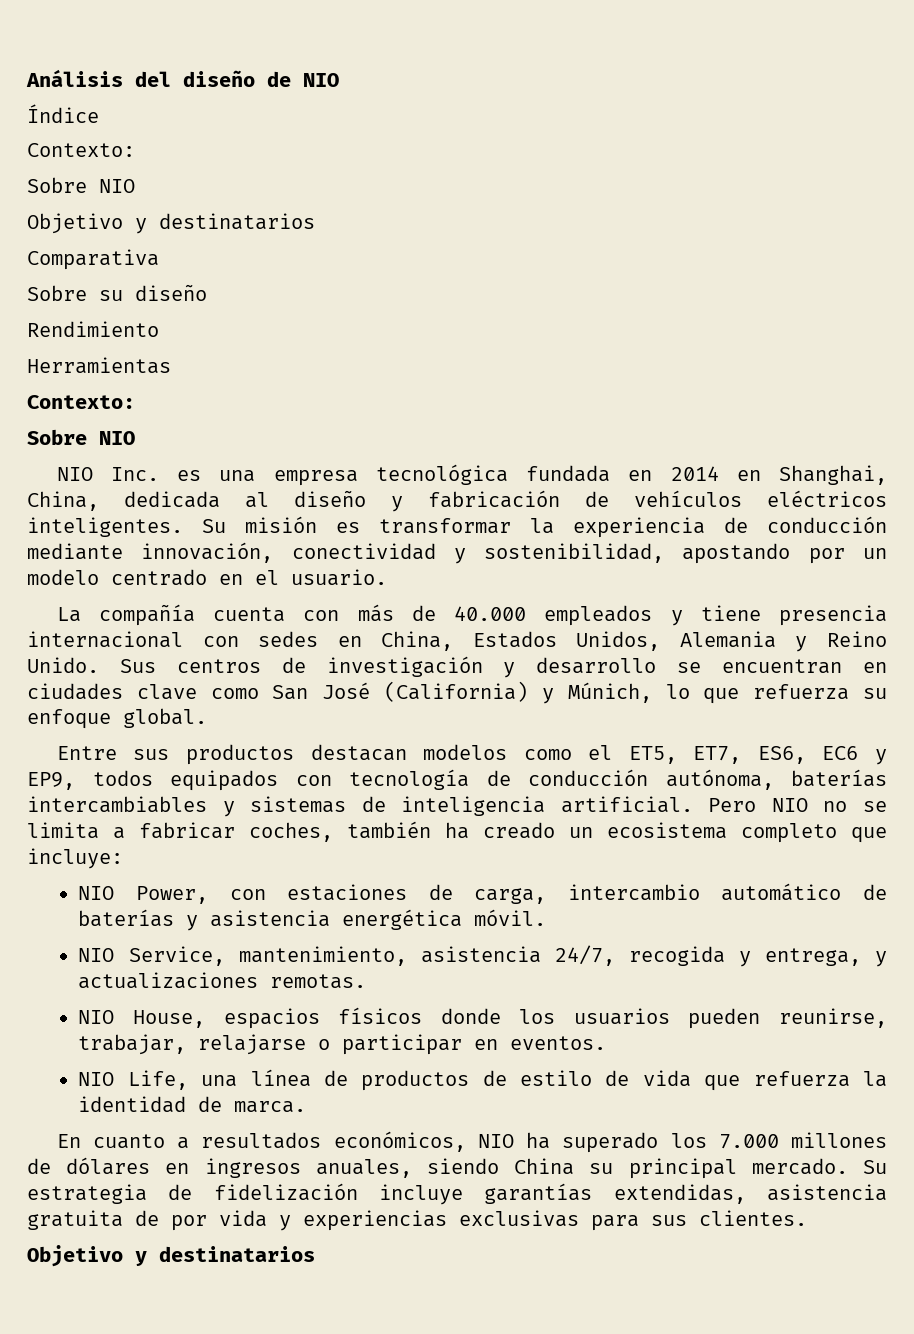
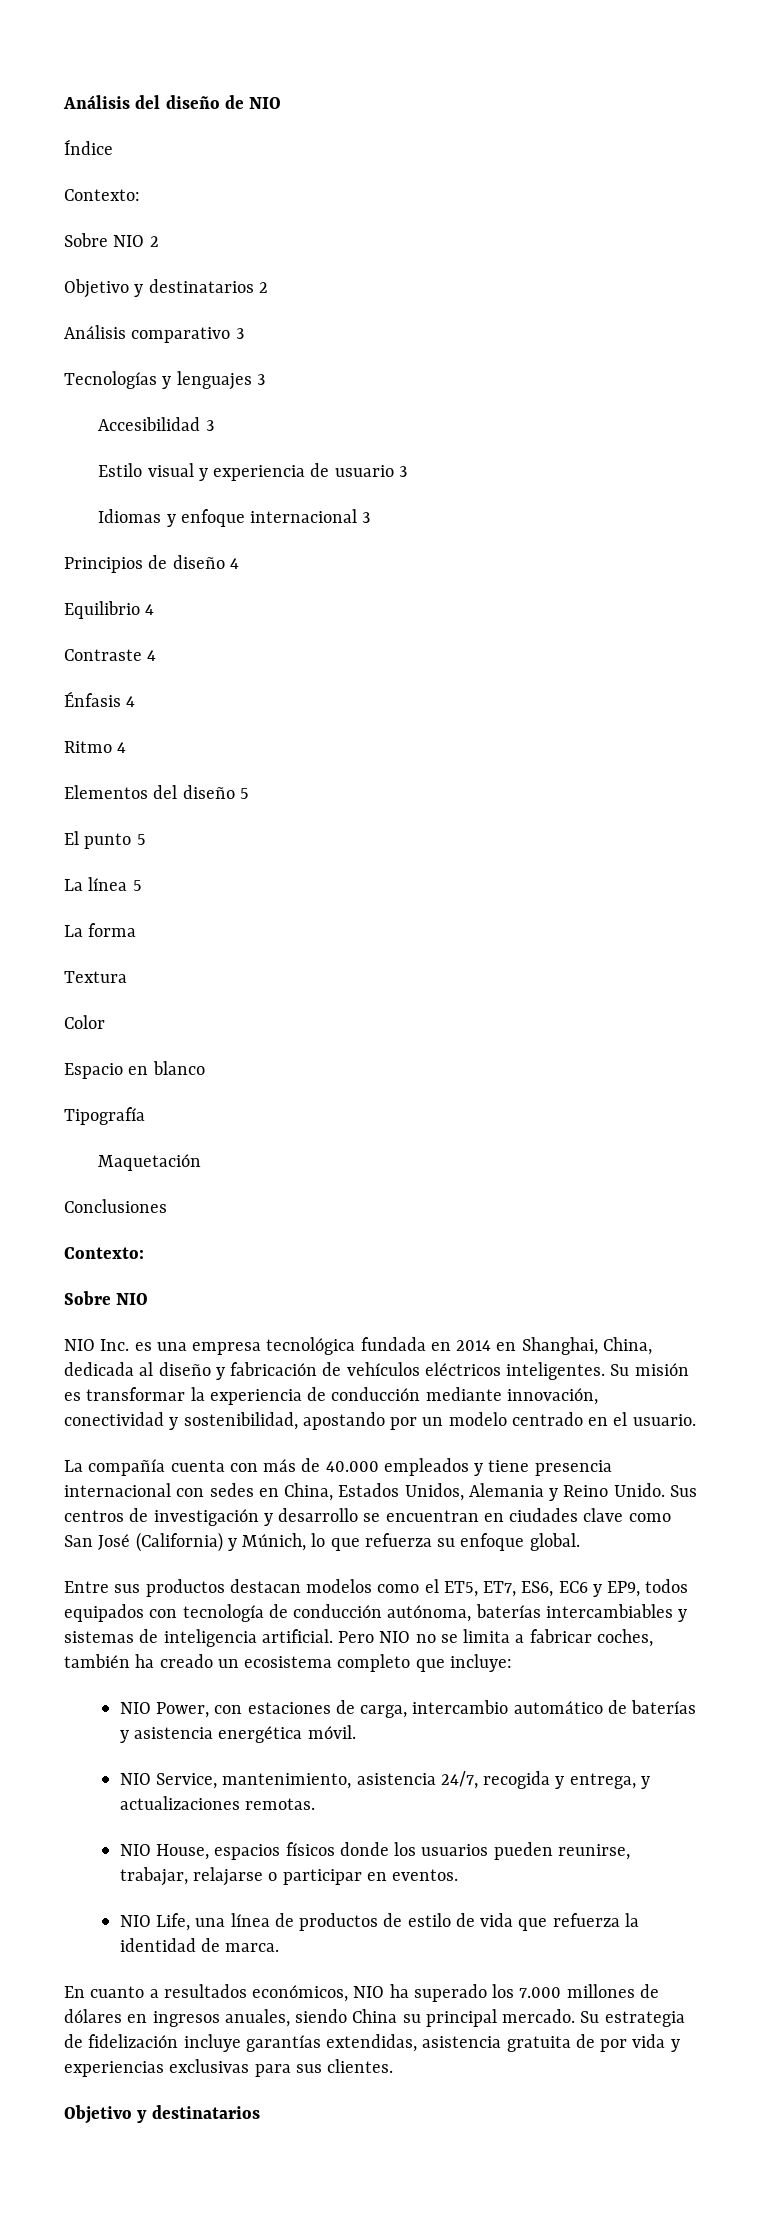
[27,213,315,234] [27,249,159,270] [27,284,207,301] [27,321,159,337] [27,357,171,374] // Objetivo y destinatarios // Comparativa // Sobre su diseño // Rendimiento // Herramientas -> [149,236,159,247] [64,279,268,298] [64,325,244,343] [64,371,265,390] [98,417,214,431] [98,463,407,481] [98,509,371,527] [64,555,239,573] [64,601,155,619] [64,649,157,661] [64,691,136,707] [64,741,127,753] [64,785,249,799] [64,831,146,849] [64,877,142,891] [64,923,137,937] [64,971,127,983] [64,1015,105,1029] [64,1061,205,1079] [64,1107,145,1125] [98,1154,202,1171] [64,1199,167,1213] 2 // Objetivo y destinatarios 2 // Análisis comparativo 3 // Tecnologías y lenguajes 3 // Accesibilidad 3 // Estilo visual y experiencia de usuario 3 // Idiomas y enfoque internacional 3 // Principios de diseño 4 // Equilibrio 4 // Contraste 4 // Énfasis 4 // Ritmo 4 // Elementos del diseño 5 // El punto 5 // La línea 5 // La forma // Textura // Color // Espacio en blanco // Tipografía // Maquetación // Conclusiones

